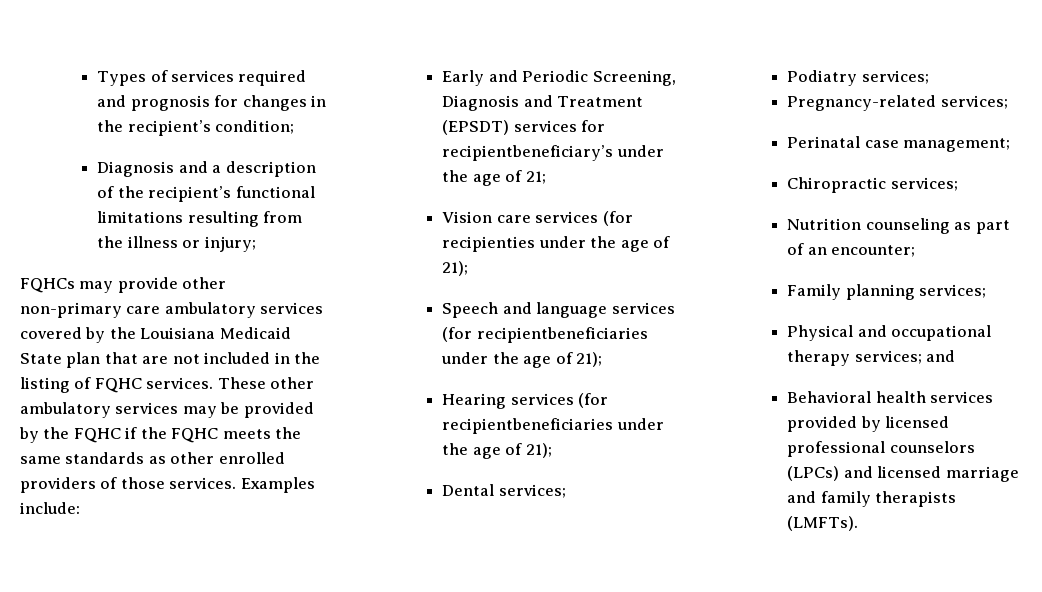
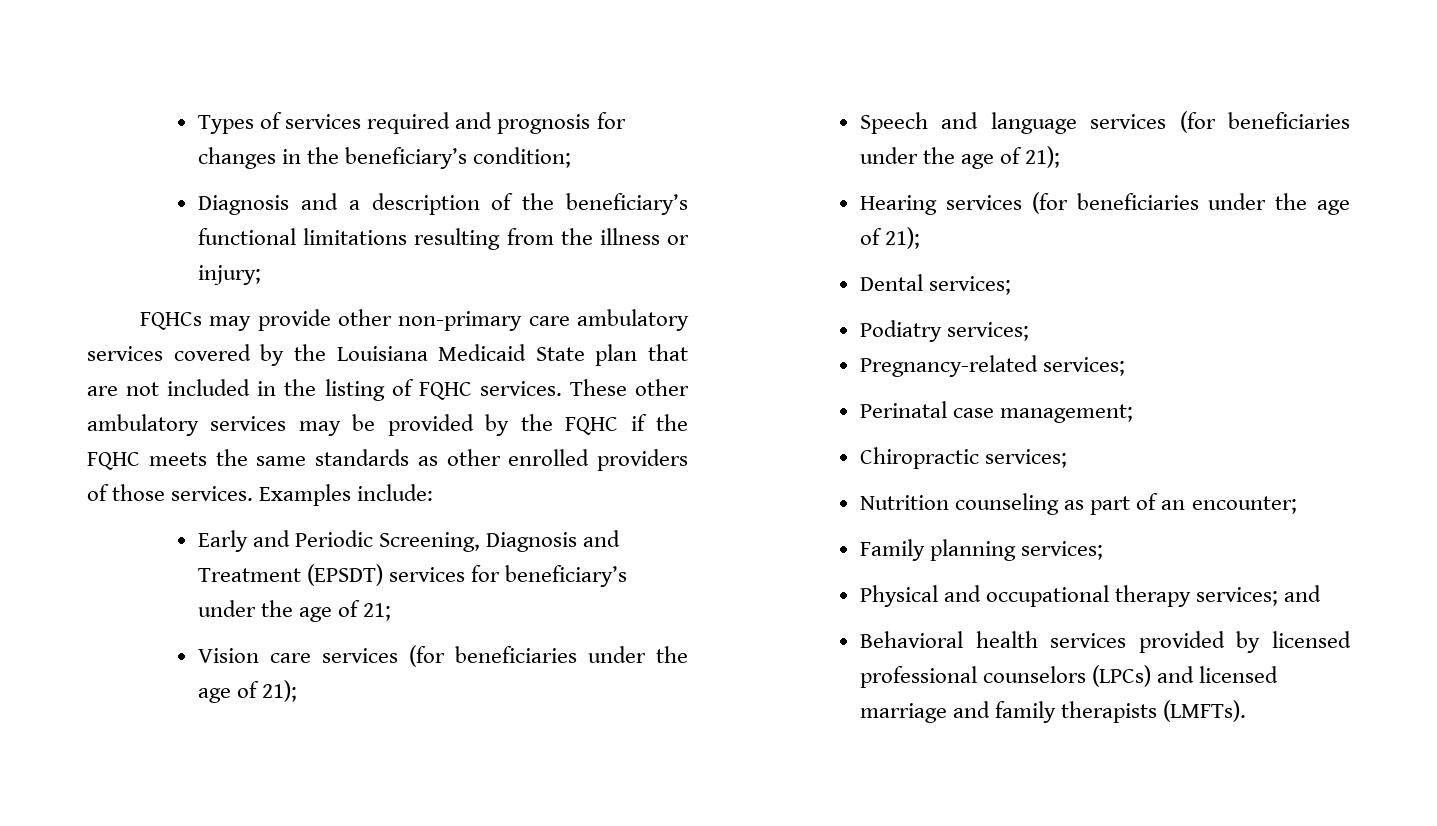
[127,120,211,136] recipient’s -> [345,147,468,169] beneficiary’s
[148,186,232,202] recipient’s -> [566,193,688,215] beneficiary’s
[442,145,614,161] recipientbeneficiary’s -> [505,565,628,587] beneficiary’s
[442,236,536,252] recipienties -> [455,646,578,663] beneficiaries
[476,327,648,343] recipientbeneficiaries -> [1228,112,1350,129] beneficiaries
[442,418,614,434] recipientbeneficiaries -> [1076,193,1199,210] beneficiaries

